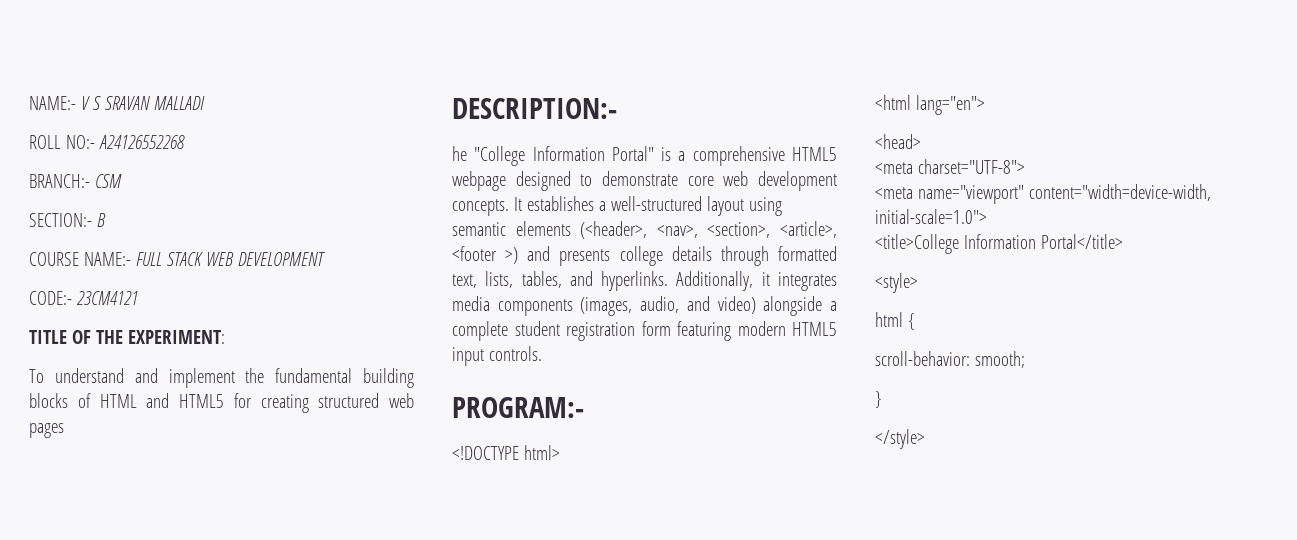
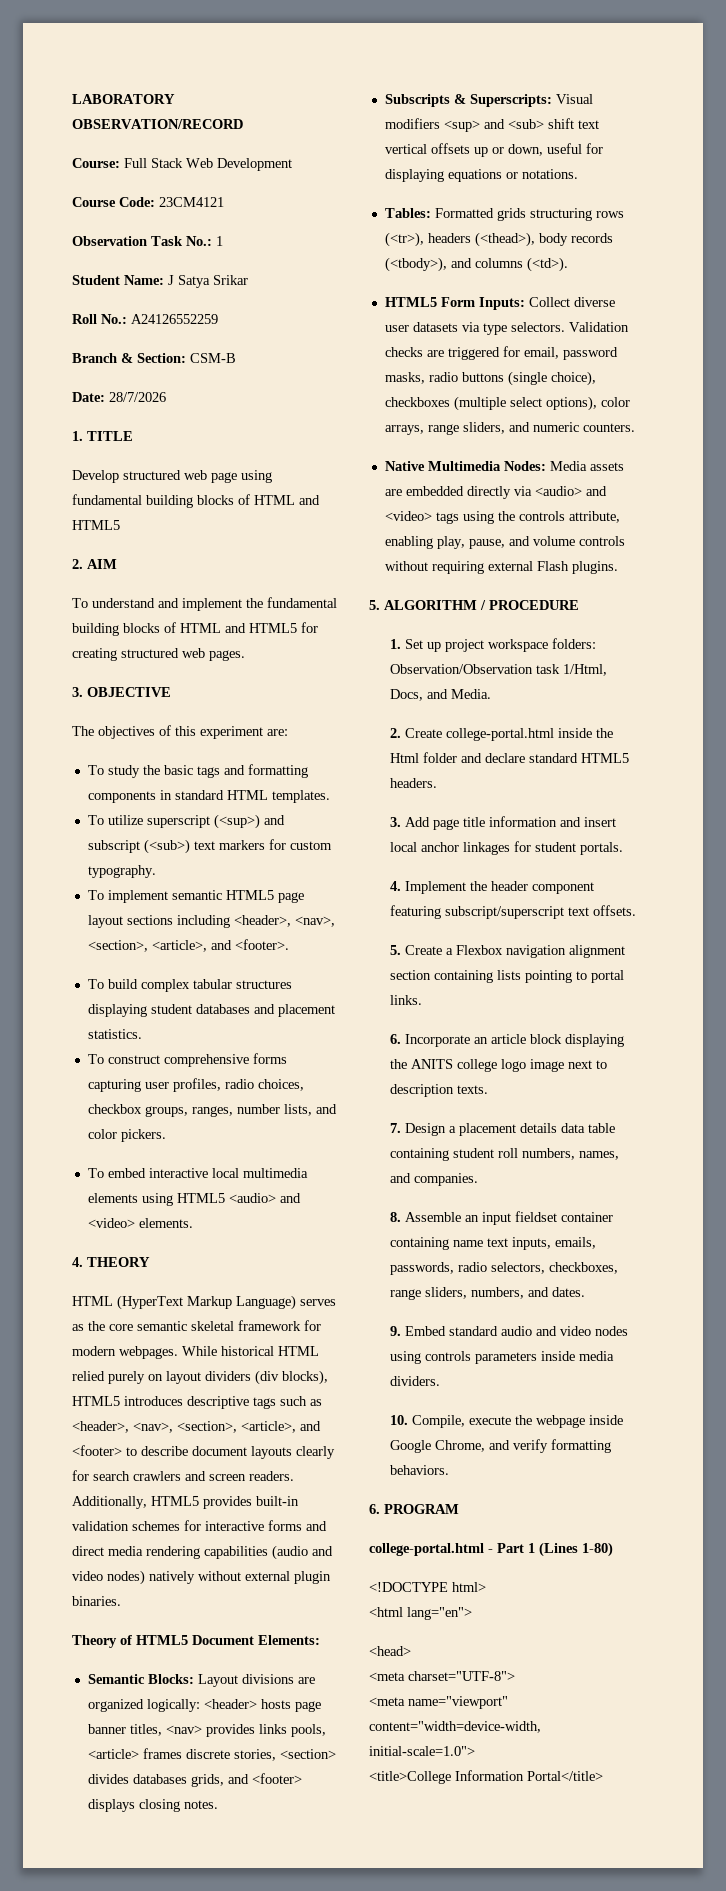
[29,96,205,110] [29,135,185,149] [29,174,122,188] [29,213,106,227] [29,252,325,266] [29,291,138,305] [29,330,225,344] NAME:- V S SRAVAN MALLADI // ROLL NO:- A24126552268 // BRANCH:- CSM // SECTION:- B // COURSE NAME:- FULL STACK WEB DEVELOPMENT // CODE:- 23CM4121 // TITLE OF THE EXPERIMENT: -> [72,94,175,104] [72,119,243,129] [72,158,292,171] [72,197,224,207] [72,236,223,246] [72,275,248,288] [72,314,218,324] [72,353,236,363] [72,392,166,402] [72,431,133,441] [72,470,272,483] [72,494,320,508] [72,520,120,530] [72,559,117,569] LABORATORY OBSERVATION/RECORD // Course: Full Stack Web Development // Course Code: 23CM4121 // Observation Task No.: 1 // Student Name: J Satya Srikar // Roll No.: A24126552259 // Branch & Section: CSM-B // Date: 28/7/2026 // 1. TITLE // Develop structured web page using fundamental building blocks of HTML and HTML5 // 2. AIM
[29,423,64,438] [452,98,617,119] [452,146,837,166] [452,171,837,191] [452,196,782,216] [452,221,837,239] [452,246,837,266] [452,271,837,291] [452,296,837,316] [452,321,837,341] [452,346,542,366] [452,397,584,418] pages // DESCRIPTION:- // he "College Information Portal" is a comprehensive HTML5 webpage designed to demonstrate core web development concepts. It establishes a well-structured layout using semantic elements (<header>, <nav>, <section>, <article>, <footer >) and presents college details through formatted text, lists, tables, and hyperlinks. Additionally, it integrates media components (images, audio, and video) alongside a complete student registration form featuring modern HTML5 input controls. // PROGRAM:- -> [209,650,245,661] [72,687,171,697] [72,725,288,739] [87,764,308,778] [87,790,330,803] [87,814,285,829] [87,839,332,854] [87,865,156,878] [87,890,304,903] [87,915,335,928] [87,939,289,952] [87,979,292,992] [87,1004,335,1017] [87,1029,142,1039] [87,1053,287,1067] [87,1078,304,1092] [87,1104,337,1117] [87,1129,166,1142] [87,1168,308,1178] [87,1193,301,1206] [87,1218,193,1228] [72,1257,150,1267] [72,1295,336,1310] [72,1320,321,1331] [72,1346,319,1359] [72,1370,328,1385] [72,1396,322,1409] [72,1421,321,1433] [72,1445,335,1459] [72,1470,294,1481] [72,1496,299,1509] [72,1520,327,1531] [72,1545,333,1560] [72,1570,331,1585] [72,1596,121,1606] [72,1635,320,1648] [87,1674,315,1687] [87,1699,321,1712] [87,1724,326,1737] [87,1748,336,1761] [87,1773,302,1787] [87,1799,218,1812] [384,94,593,107] [384,118,599,132] [384,143,603,157] [384,169,578,182] [384,208,624,221] [384,232,613,247] [384,257,568,272] [384,297,615,310] [384,322,629,335] [384,346,618,360] [384,371,596,386] [384,396,630,411] [384,422,635,435] [384,461,624,471] [384,486,607,499] [384,511,620,524] [384,536,625,549] [384,561,618,574] [369,600,579,610] [389,638,596,652] [389,664,607,676] [389,689,491,701] [389,728,613,741] [389,752,629,763] [389,778,437,788] [389,816,616,830] [389,841,623,855] [389,881,594,894] [389,905,636,919] [389,945,625,958] [389,970,624,983] [389,995,422,1005] [389,1034,624,1047] [389,1059,607,1072] [389,1084,488,1097] [389,1123,615,1136] [389,1148,619,1161] [389,1173,478,1186] [389,1211,613,1225] [389,1237,596,1250] [389,1262,618,1275] [389,1287,585,1300] [389,1326,628,1336] [389,1351,614,1364] [389,1376,440,1386] [389,1415,623,1428] [389,1439,611,1453] [389,1465,449,1475] [369,1504,459,1514] [369,1542,613,1557] pages. // 3. OBJECTIVE // The objectives of this experiment are: // To study the basic tags and formatting components in standard HTML templates. // To utilize superscript (<sup>) and subscript (<sub>) text markers for custom typography. // To implement semantic HTML5 page layout sections including <header>, <nav>, <section>, <article>, and <footer>. // To build complex tabular structures displaying student databases and placement statistics. // To construct comprehensive forms capturing user profiles, radio choices, checkbox groups, ranges, number lists, and color pickers. // To embed interactive local multimedia elements using HTML5 <audio> and <video> elements. // 4. THEORY // HTML (HyperText Markup Language) serves as the core semantic skeletal framework for modern webpages. While historical HTML relied purely on layout dividers (div blocks), HTML5 introduces descriptive tags such as <header>, <nav>, <section>, <article>, and <footer> to describe document layouts clearly for search crawlers and screen readers. Additionally, HTML5 provides built-in validation schemes for interactive forms and direct media rendering capabilities (audio and video nodes) natively without external plugin binaries. // Theory of HTML5 Document Elements: // Semantic Blocks: Layout divisions are organized logically: <header> hosts page banner titles, <nav> provides links pools, <article> frames discrete stories, <section> divides databases grids, and <footer> displays closing notes. // Subscripts & Superscripts: Visual modifiers <sup> and <sub> shift text vertical offsets up or down, useful for displaying equations or notations. // Tables: Formatted grids structuring rows (<tr>), headers (<thead>), body records (<tbody>), and columns (<td>). // HTML5 Form Inputs: Collect diverse user datasets via type selectors. Validation checks are triggered for email, password masks, radio buttons (single choice), checkboxes (multiple select options), color arrays, range sliders, and numeric counters. // Native Multimedia Nodes: Media assets are embedded directly via <audio> and <video> tags using the controls attribute, enabling play, pause, and volume controls without requiring external Flash plugins. // 5. ALGORITHM / PROCEDURE // 1. Set up project workspace folders: Observation/Observation task 1/Html, Docs, and Media. // 2. Create college-portal.html inside the Html folder and declare standard HTML5 headers. // 3. Add page title information and insert local anchor linkages for student portals. // 4. Implement the header component featuring subscript/superscript text offsets. // 5. Create a Flexbox navigation alignment section containing lists pointing to portal links. // 6. Incorporate an article block displaying the ANITS college logo image next to description texts. // 7. Design a placement details data table containing student roll numbers, names, and companies. // 8. Assemble an input fieldset container containing name text inputs, emails, passwords, radio selectors, checkboxes, range sliders, numbers, and dates. // 9. Embed standard audio and video nodes using controls parameters inside media dividers. // 10. Compile, execute the webpage inside Google Chrome, and verify formatting behaviors. // 6. PROGRAM // college-portal.html - Part 1 (Lines 1-80)
[875,273,918,293] [875,312,915,330] [875,351,1025,368] [875,391,882,408] [875,429,925,449] // <style> // html { // scroll-behavior: smooth; // } // </style> -> (603, 1776) none

